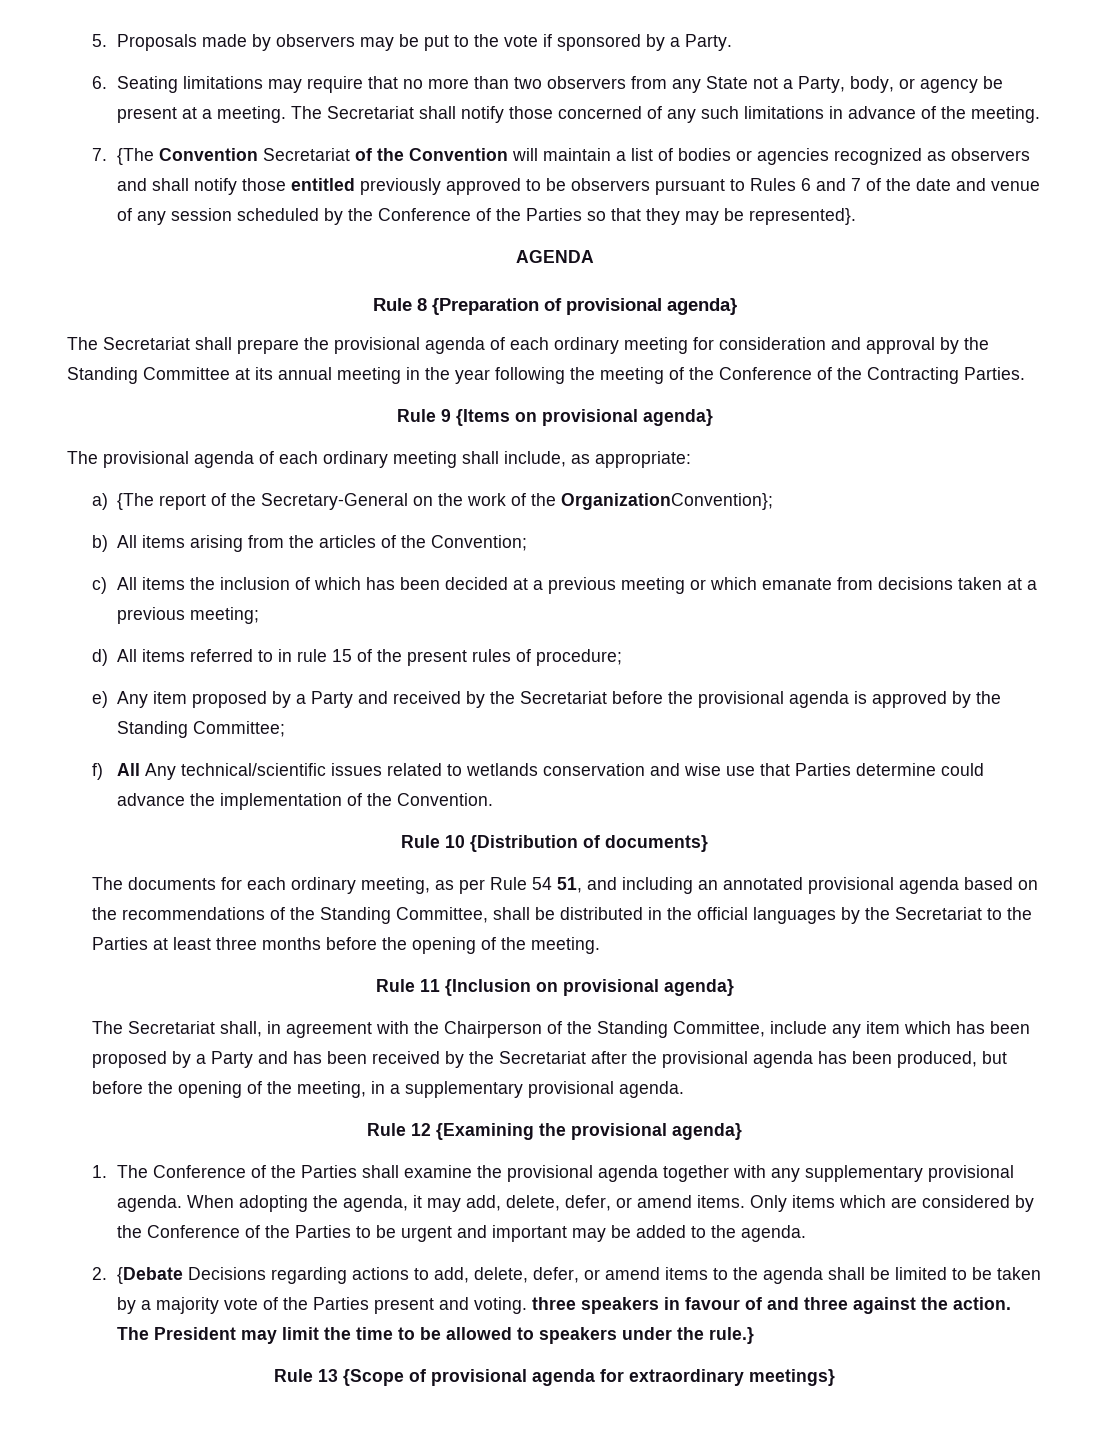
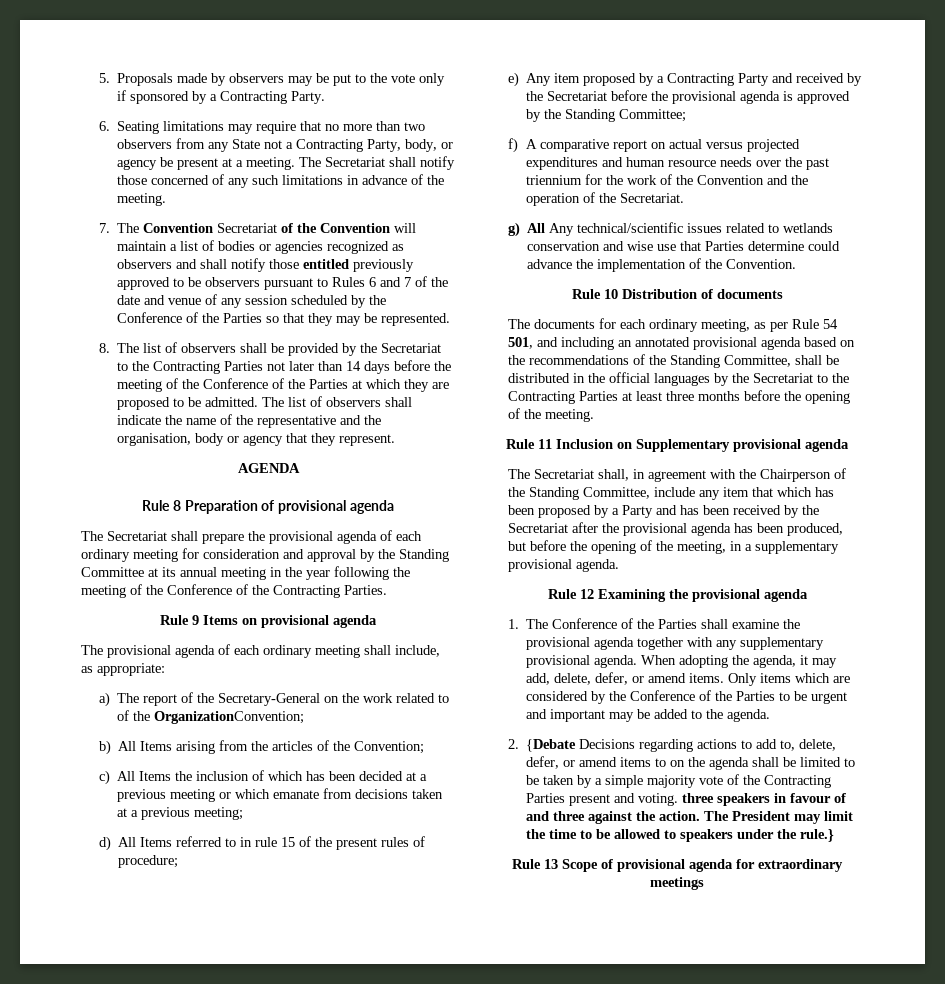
(539, 41) none -> [419,73,446,86] only
(681, 42) none -> [220,91,288,104] Contracting
(794, 84) none -> [296,139,364,152] Contracting
[117,148,155,165] {The -> [117,223,140,233] The
[749,208,857,225] represented}. -> [381,313,451,326] [99,342,442,356] [117,360,452,374] [117,378,450,392] [117,396,413,410] [117,414,382,428] [117,433,396,446] represented. // 8. The list of observers shall be provided by the Secretariat to the Contracting Parties not later than 14 days before the meeting of the Conference of the Parties at which they are proposed to be admitted. The list of observers shall indicate the name of the representative and the organisation, body or agency that they represent.
[431,298,737,315] {Preparation of provisional agenda} -> [184,500,394,514] Preparation of provisional agenda
[455,409,713,426] {Items on provisional agenda} -> [203,615,377,628] Items on provisional agenda
[117,493,155,510] {The -> [117,693,140,703] The
[511,493,774,510] of the OrganizationConvention}; -> [396,693,450,703] [117,710,305,724] related to of the OrganizationConvention;
[142,535,186,548] items -> [140,741,173,751] Items
[142,577,186,590] items -> [139,771,172,781] Items
[142,649,186,662] items -> [140,837,173,847] Items
(307, 699) none -> [667,73,735,86] Contracting
(104, 771) none -> [526,139,801,152] [526,157,830,170] [526,174,809,185] [526,192,685,206] [508,222,521,237] A comparative report on actual versus projected expenditures and human resource needs over the past triennium for the work of the Convention and the operation of the Secretariat. // g)
[470,835,708,852] {Distribution of documents} -> [621,289,783,299] Distribution of documents
[557,877,583,893] 51, -> [508,337,534,349] 501,
(1033, 913) none -> [508,391,576,404] Contracting
[444,979,734,996] {Inclusion on provisional agenda} -> [556,439,849,452] Inclusion on Supplementary provisional agenda
(901, 1027) none -> [752,487,774,497] that
[436,1123,742,1140] {Examining the provisional agenda} -> [597,589,808,602] Examining the provisional agenda
[434,1267,470,1283] add, -> [756,739,796,751] add to,
(729, 1274) none -> [670,760,686,767] on
(152, 1305) none -> [605,775,644,788] simple
(309, 1303) none -> [764,775,832,788] Contracting
[343,1369,404,1386] {Scope -> [562,859,598,872] Scope
[749,1369,835,1386] meetings} -> [650,877,704,890] meetings

